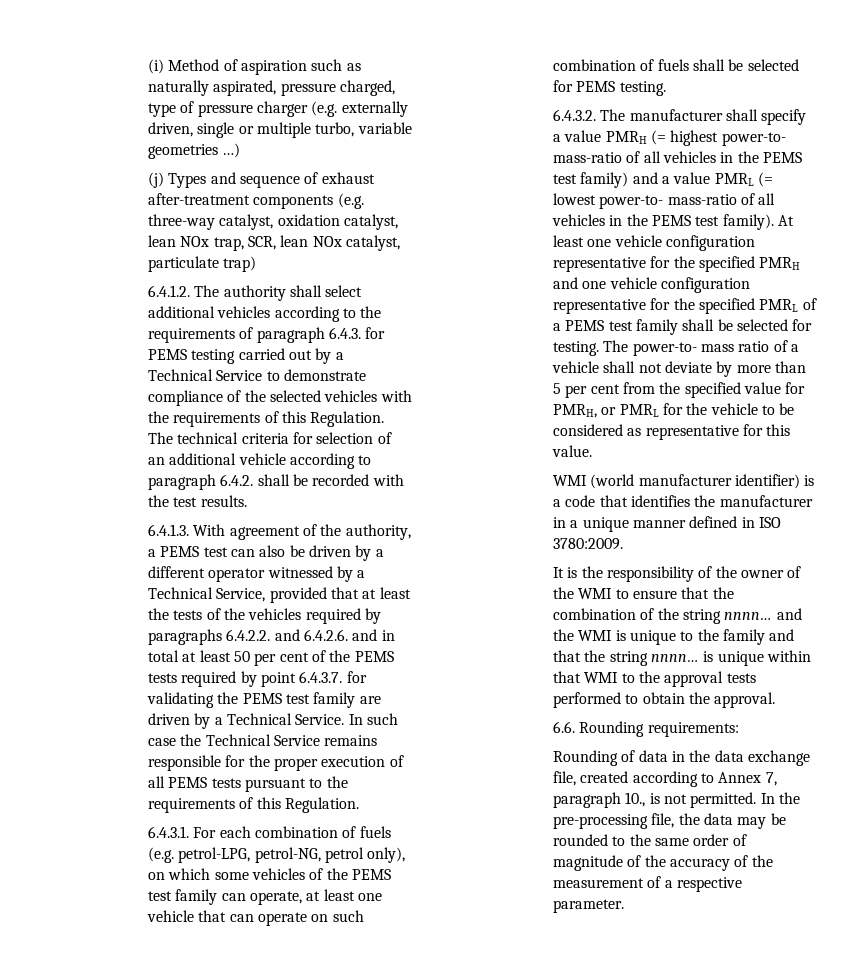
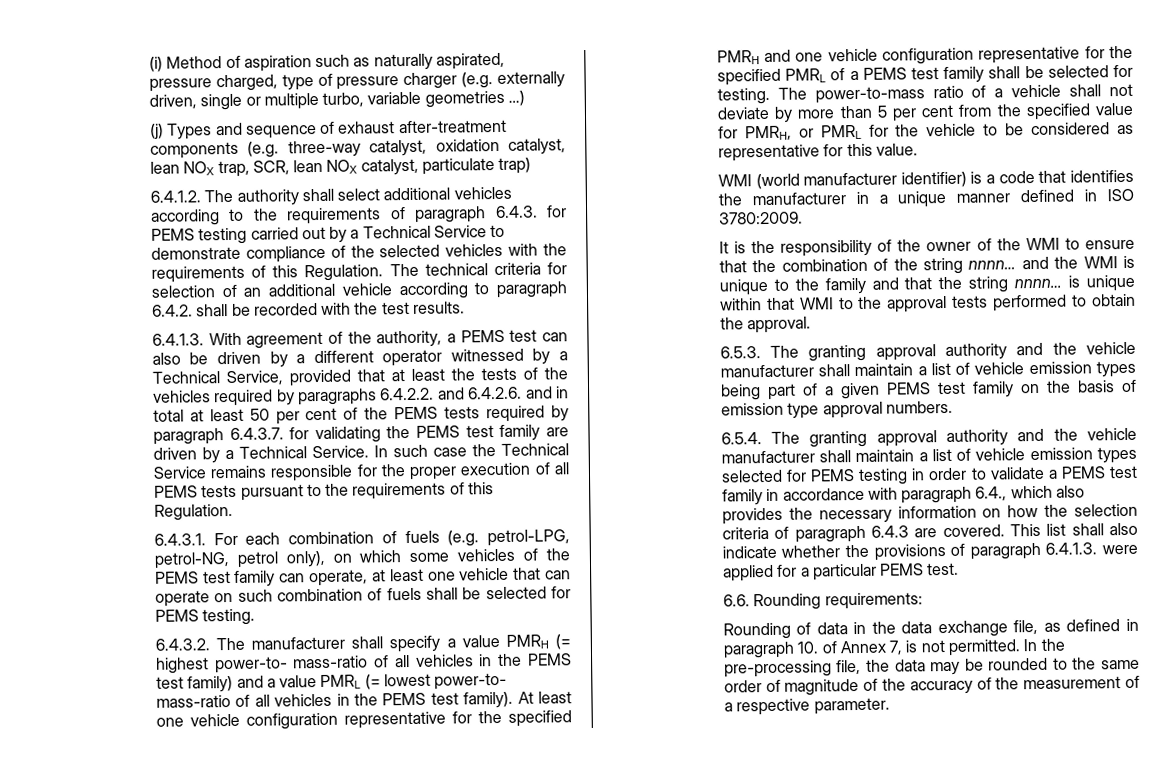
[180,236,210,247] NOx -> [183,161,215,176] NOX
[312,236,342,247] NOx -> [326,159,358,174] NOX
[261,672,297,687] point -> [152,428,224,445] paragraph
[632,342,735,356] power-to- mass -> [814,86,925,104] power-to-mass
(776, 700) none -> [719,341,1136,362] [719,360,1136,378] [719,379,1137,401] [720,400,953,419] [720,427,1137,448] [720,446,1137,464] [720,465,1138,485] [721,485,1086,506] [721,503,1138,525] [721,522,1138,543] [721,542,1138,561] [722,562,960,582] // 6.5.3. The granting approval authority and the vehicle manufacturer shall maintain a list of vehicle emission types being part of a given PEMS test family on the basis of emission type approval numbers. // 6.5.4. The granting approval authority and the vehicle manufacturer shall maintain a list of vehicle emission types selected for PEMS testing in order to validate a PEMS test family in accordance with paragraph 6.4., which also provides the necessary information on how the selection criteria of paragraph 6.4.3 are covered. This list shall also indicate whether the provisions of paragraph 6.4.1.3. were applied for a particular PEMS test.
[580,771,777,787] [553,792,646,808] created according to Annex 7, paragraph 10., -> [1043,618,1139,632] [722,640,904,659] as defined in paragraph 10. of Annex 7,

